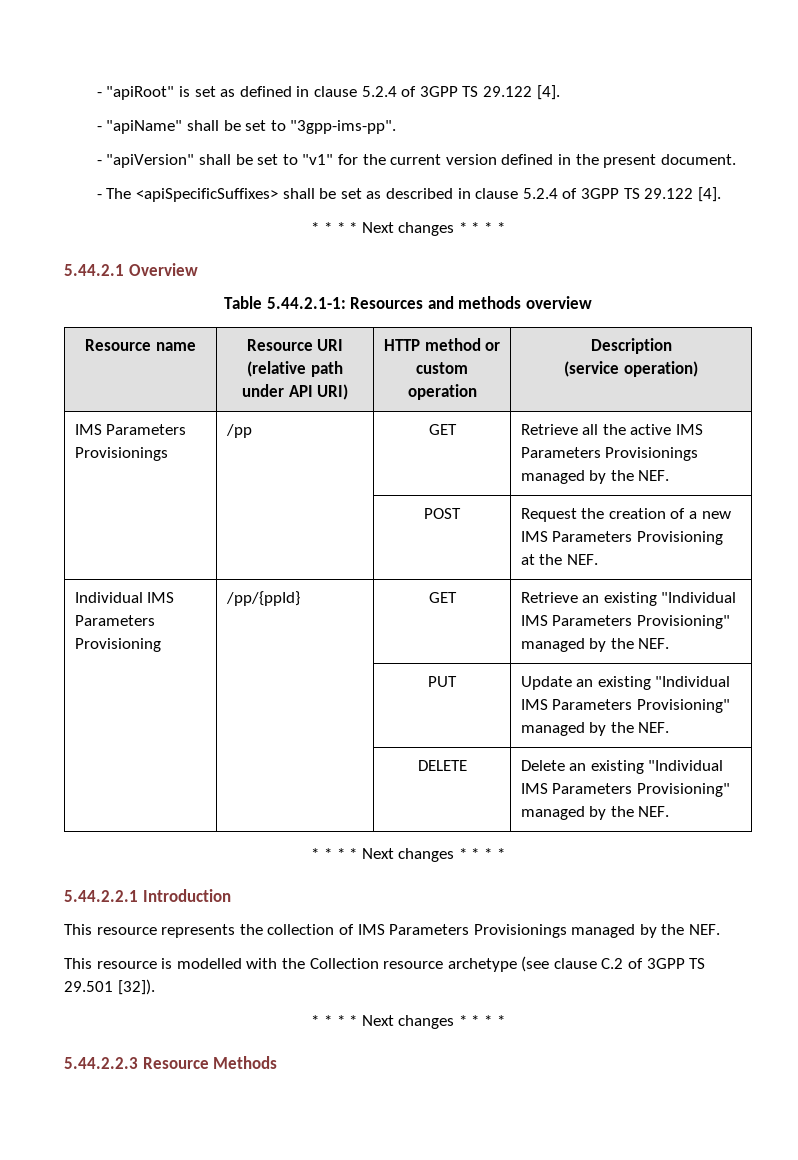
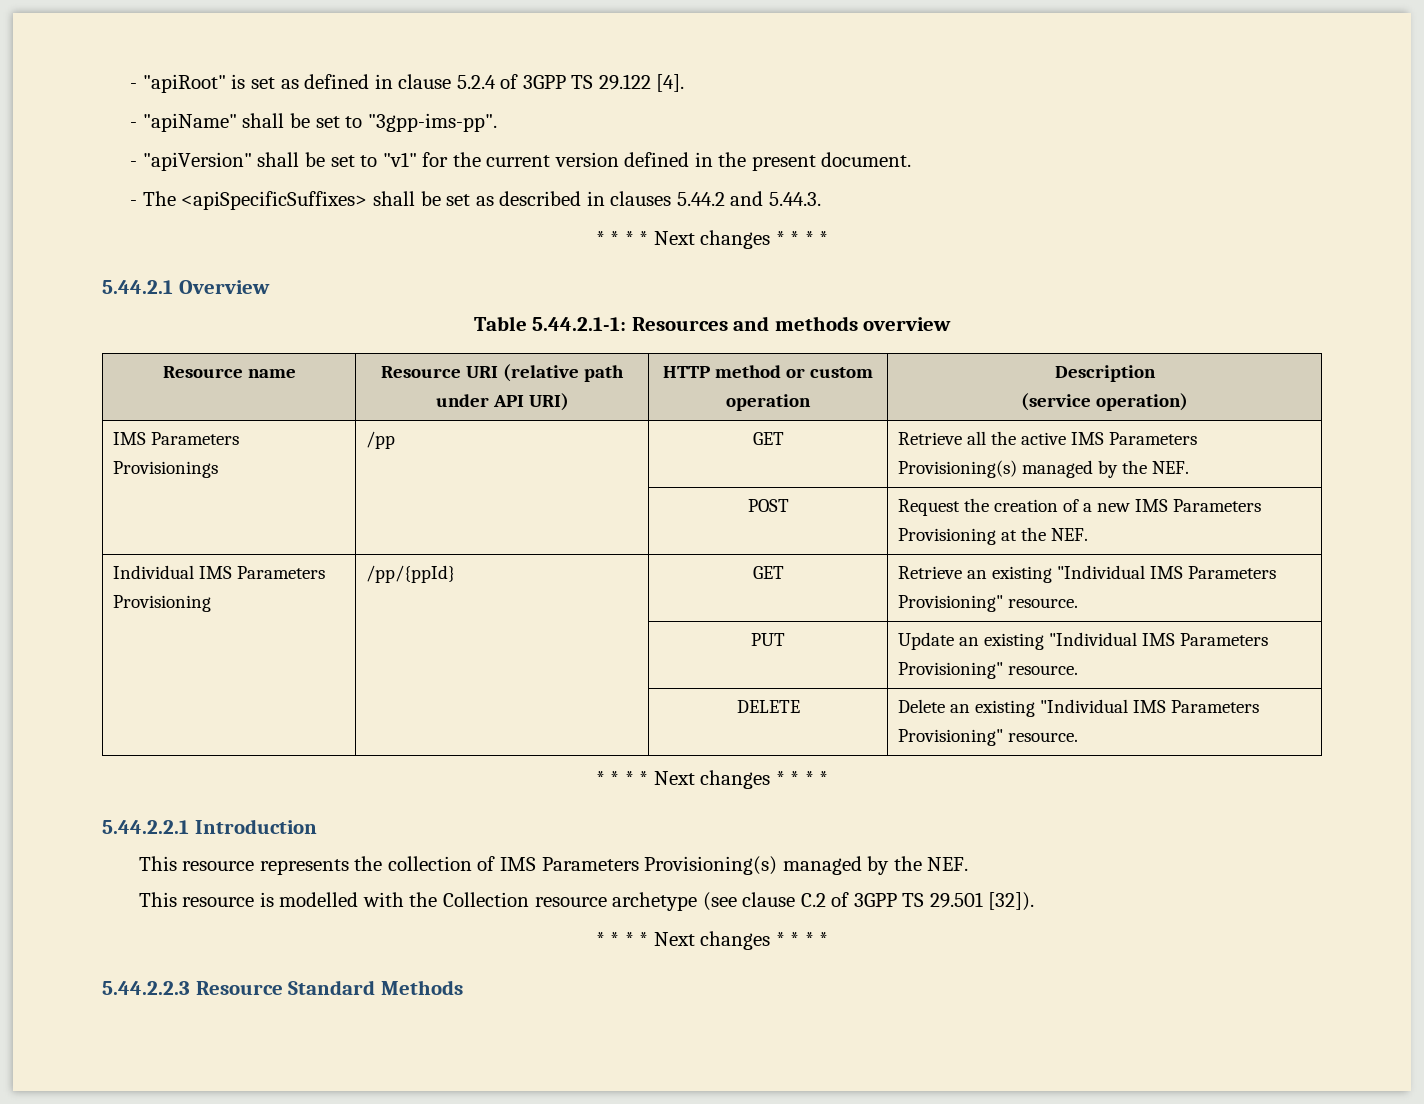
[475,187,721,202] clause 5.2.4 of 3GPP TS 29.122 [4]. -> [610,191,821,206] clauses 5.44.2 and 5.44.3.
[605,447,699,461] Provisionings -> [897,460,1017,478] Provisioning(s)
[520,638,670,652] managed by the NEF. -> [1007,598,1078,608] resource.
[520,722,670,736] managed by the NEF. -> [1007,665,1078,675] resource.
[520,806,670,820] managed by the NEF. -> [1007,732,1078,742] resource.
[473,924,567,938] Provisionings -> [644,856,778,875] Provisioning(s)
(209, 1063) none -> [288,980,376,995] Standard

